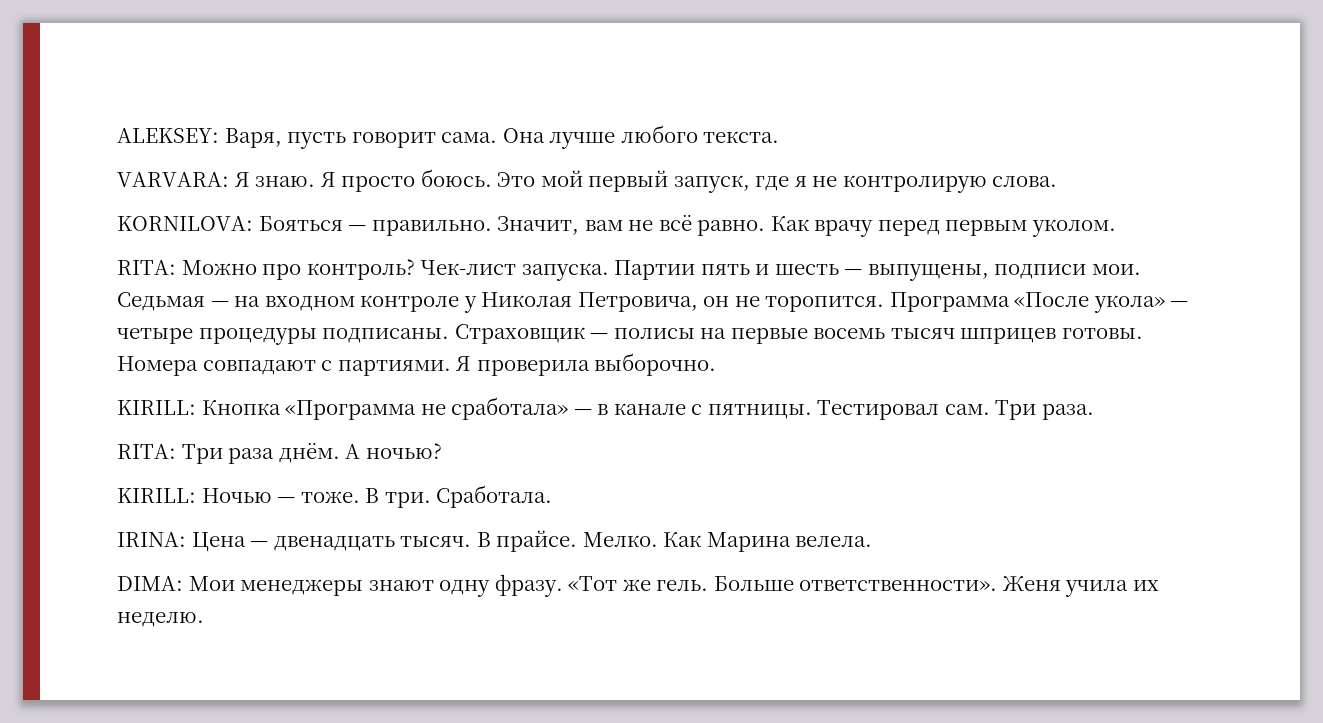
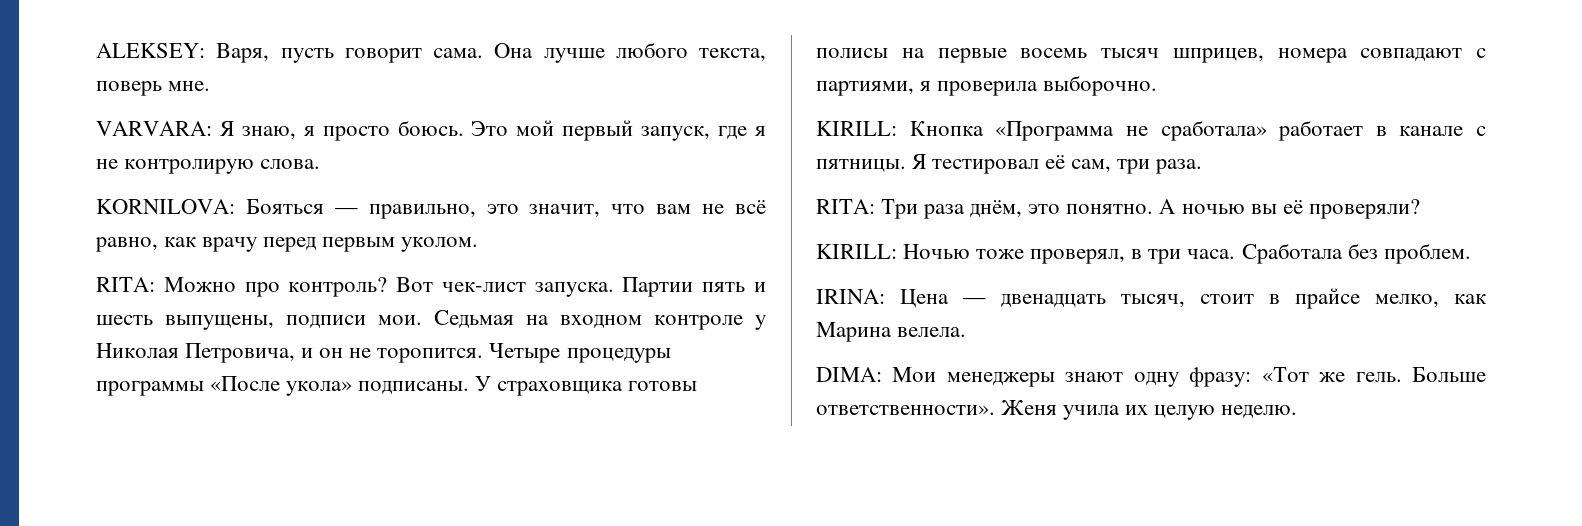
[703,131,780,143] текста. -> [699,48,766,62] [96,81,211,96] текста, поверь мне.
[255,172,336,187] знаю. Я -> [241,126,315,140] знаю, я
[371,216,580,236] правильно. Значит, -> [368,204,646,219] правильно, это значит, что
[697,216,809,236] равно. Как -> [95,237,198,252] равно, как
[420,260,517,275] Чек-лист -> [396,277,526,292] Вот чек-лист
[844,269,863,275] — -> (153, 320) none
[210,301,229,307] — -> (514, 319) none
(698, 302) none -> [301,348,314,358] и
[889,292,1189,313] [117,324,609,345] Программа «После укола» — четыре процедуры подписаны. Страховщик — -> [489,343,671,363] [96,376,698,396] Четыре процедуры программы «После укола» подписаны. У страховщика готовы
[960,328,1143,344] [117,356,472,376] шприцев готовы. Номера совпадают с партиями. Я -> [1172,48,1486,63] [816,81,932,96] шприцев, номера совпадают с партиями, я
[573,409,592,415] — -> [1278,120,1364,141] работает
[817,400,1037,420] Тестировал сам. Три -> [912,154,1151,174] Я тестировал её сам, три
[278,442,442,463] [117,485,553,508] [117,530,702,552] днём. А ночью? // KIRILL: Ночью — тоже. В три. Сработала. // IRINA: Цена — двенадцать тысяч. В прайсе. Мелко. Как -> [970,199,1420,219] [816,243,1471,264] [816,288,1487,309] днём, это понятно. А ночью вы её проверяли? // KIRILL: Ночью тоже проверял, в три часа. Сработала без проблем. // IRINA: Цена — двенадцать тысяч, стоит в прайсе мелко, как
[494,574,563,597] фразу. -> [1189,367,1252,387] фразу:
(1159, 585) none -> [1154,405,1216,420] целую

